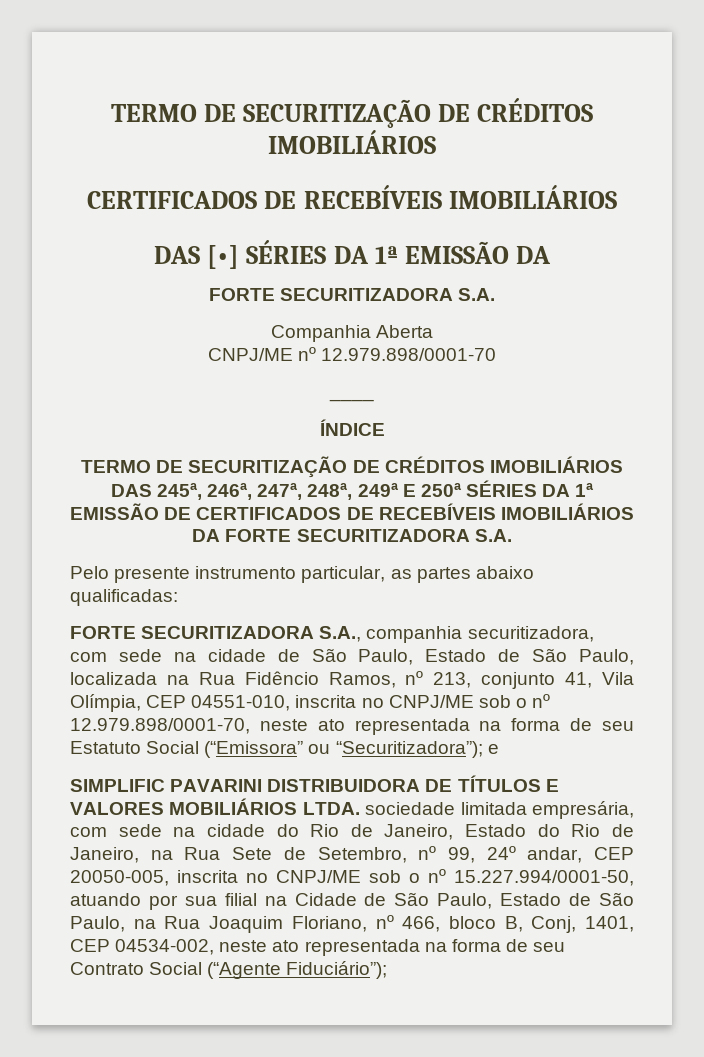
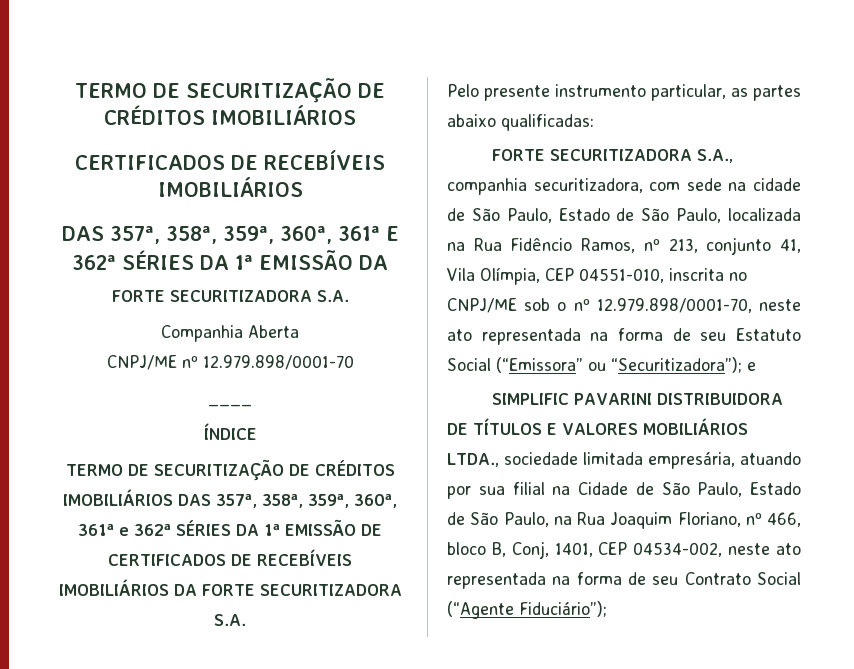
[207,245,240,269] [•] -> [109,225,399,244] [72,255,116,270] 357ª, 358ª, 359ª, 360ª, 361ª E 362ª
[156,483,462,500] 245ª, 246ª, 247ª, 248ª, 249ª E 250ª -> [216,493,397,508] [78,523,171,536] 357ª, 358ª, 359ª, 360ª, 361ª e 362ª
[302,802,360,815] LTDA. -> [447,453,499,467] LTDA.,
[70,824,634,840] [70,846,634,863] [70,869,634,886] com sede na cidade do Rio de Janeiro, Estado do Rio de Janeiro, na Rua Sete de Setembro, nº 99, 24º andar, CEP 20050-005, inscrita no CNPJ/ME sob o nº 15.227.994/0001-50, -> (735, 460) none

